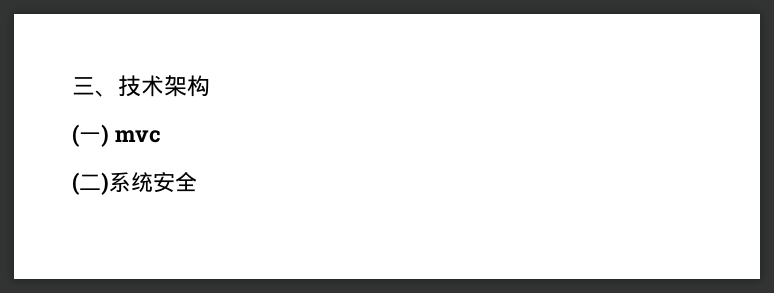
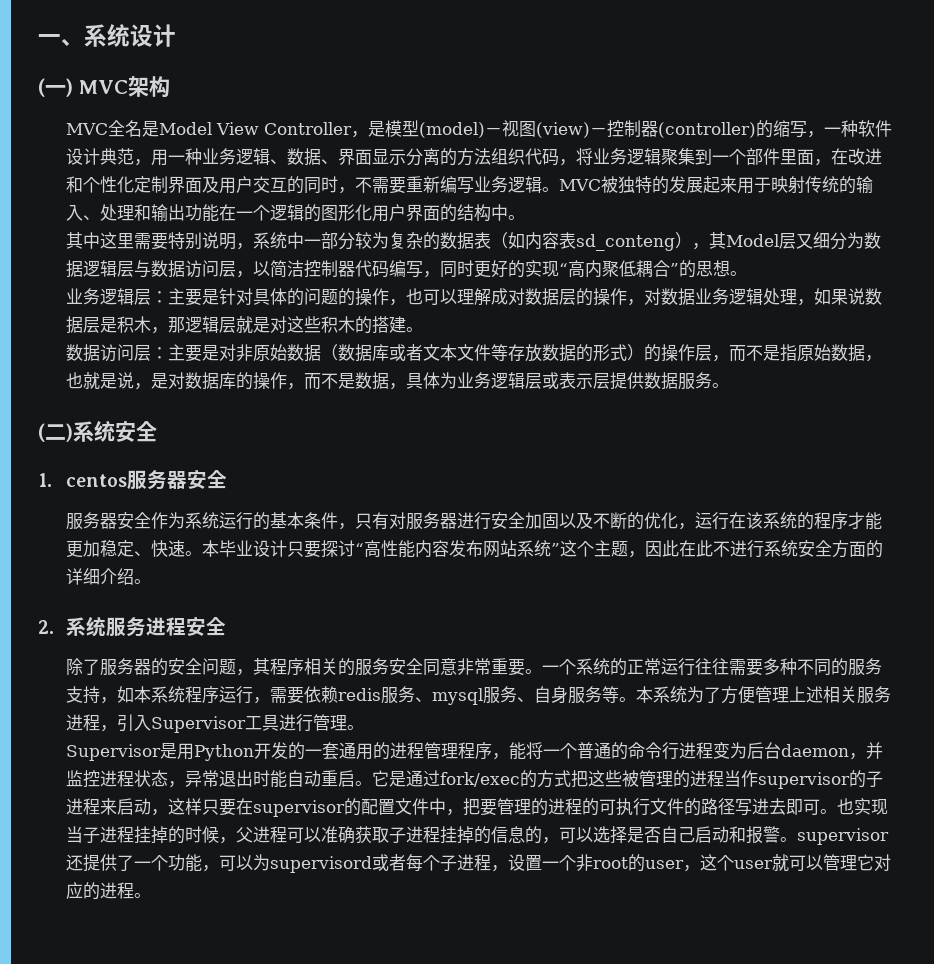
[72,75,210,97] 三、技术架构 -> [38,24,176,47] 一、系统设计
[114,130,161,143] mvc -> [78,76,170,98] [66,120,893,138] [66,148,883,166] [66,176,874,194] [66,204,526,222] [66,232,882,251] [66,260,748,278] [66,288,883,306] [66,316,424,334] [66,344,883,362] [66,372,730,390] MVC架构 // MVC全名是Model View Controller，是模型(model)－视图(view)－控制器(controller)的缩写，一种软件设计典范，用一种业务逻辑、数据、界面显示分离的方法组织代码，将业务逻辑聚集到一个部件里面，在改进和个性化定制界面及用户交互的同时，不需要重新编写业务逻辑。MVC被独特的发展起来用于映射传统的输入、处理和输出功能在一个逻辑的图形化用户界面的结构中。 // 其中这里需要特别说明，系统中一部分较为复杂的数据表（如内容表sd_conteng），其Model层又细分为数据逻辑层与数据访问层，以简洁控制器代码编写，同时更好的实现“高内聚低耦合”的思想。 // 业务逻辑层：主要是针对具体的问题的操作，也可以理解成对数据层的操作，对数据业务逻辑处理，如果说数据层是积木，那逻辑层就是对这些积木的搭建。 // 数据访问层：主要是对非原始数据（数据库或者文本文件等存放数据的形式）的操作层，而不是指原始数据，也就是说，是对数据库的操作，而不是数据，具体为业务逻辑层或表示层提供数据服务。
(197, 182) none -> [38,470,228,490] [66,512,883,530] [66,540,884,558] [66,568,152,585] [38,616,227,637] [66,658,883,676] [66,686,892,705] [66,714,365,733] [66,742,884,761] [66,770,884,789] [66,798,889,817] [66,826,890,845] [66,854,892,873] [66,882,152,900] // 1. centos服务器安全 // 服务器安全作为系统运行的基本条件，只有对服务器进行安全加固以及不断的优化，运行在该系统的程序才能更加稳定、快速。本毕业设计只要探讨“高性能内容发布网站系统”这个主题，因此在此不进行系统安全方面的详细介绍。 // 2.系统服务进程安全 // 除了服务器的安全问题，其程序相关的服务安全同意非常重要。一个系统的正常运行往往需要多种不同的服务支持，如本系统程序运行，需要依赖redis服务、mysql服务、自身服务等。本系统为了方便管理上述相关服务进程，引入Supervisor工具进行管理。 // Supervisor是用Python开发的一套通用的进程管理程序，能将一个普通的命令行进程变为后台daemon，并监控进程状态，异常退出时能自动重启。它是通过fork/exec的方式把这些被管理的进程当作supervisor的子进程来启动，这样只要在supervisor的配置文件中，把要管理的进程的可执行文件的路径写进去即可。也实现当子进程挂掉的时候，父进程可以准确获取子进程挂掉的信息的，可以选择是否自己启动和报警。supervisor还提供了一个功能，可以为supervisord或者每个子进程，设置一个非root的user，这个user就可以管理它对应的进程。

